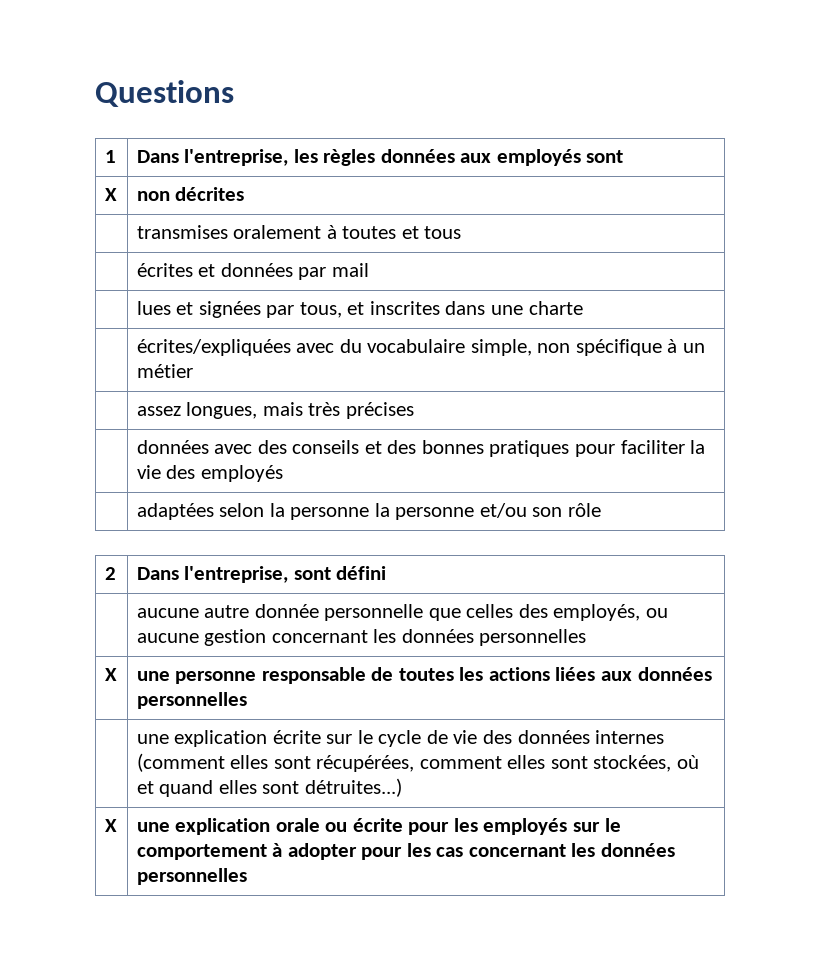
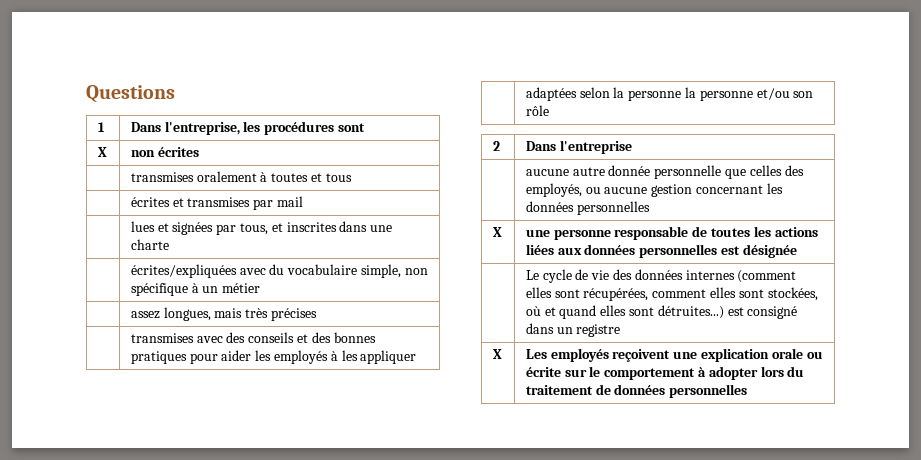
[323,149,581,166] règles données aux employés -> [264,121,335,135] procédures
[175,187,245,201] décrites -> [157,147,199,157] écrites
[220,263,293,277] données -> [187,197,251,207] transmises
[136,440,209,454] données -> [130,333,194,343] transmises
[620,440,706,454] [136,465,283,482] faciliter la vie des employés -> [221,350,417,364] aider les employés à les appliquer
[184,566,387,583] l'entreprise, sont défini -> [559,140,632,154] l'entreprise
[136,730,373,747] // | une explication écrite sur le -> [720,244,797,258] [525,270,539,280] est désignée // | Le
[104,819,117,832] // X | -> [727,306,798,319] [525,323,621,337] [492,349,502,359] [525,348,671,362] est consigné dans un registre // X | Les employés reçoivent
[408,818,568,835] pour les employés -> (561, 372) none
[361,843,596,860] pour les cas concernant les -> [760,366,805,377] [525,384,611,395] lors du traitement de

